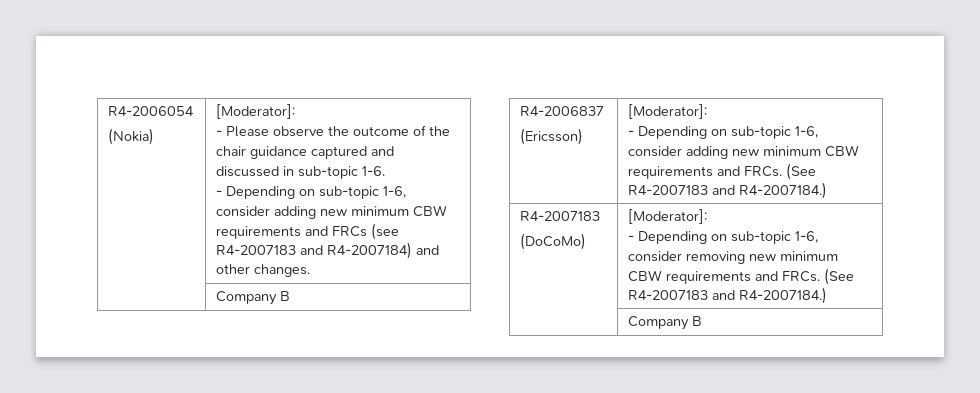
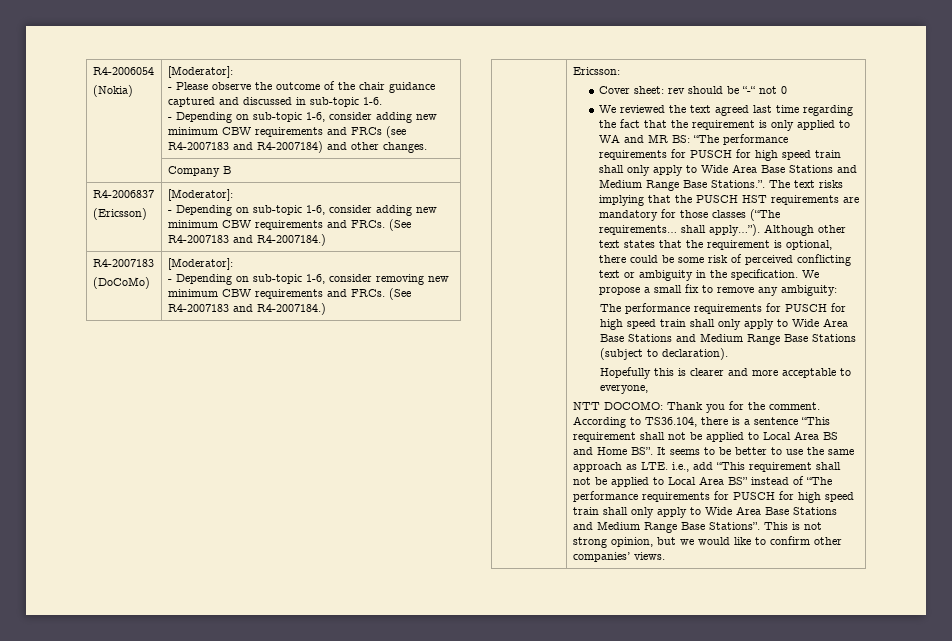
[628,316,703,330] Company B -> [572,67,620,75] [598,86,787,94] [598,105,853,116] [598,119,850,131] [598,134,788,145] [598,149,841,161] [598,164,857,176] [598,179,843,191] [598,195,859,206] [598,209,780,221] [598,224,846,236] [598,240,832,250] [598,254,851,266] [598,269,819,281] [598,284,837,296] [599,303,846,314] [599,318,848,330] [599,333,856,345] [599,348,728,360] [599,367,851,379] [599,385,648,394] [572,401,820,413] [572,416,830,428] [572,431,838,442] [572,447,854,455] [572,462,841,472] [572,476,832,487] [572,491,854,503] [572,506,837,518] [572,521,822,533] [572,536,842,548] [572,552,665,562] Ericsson: // Cover sheet: rev should be “-“ not 0 // We reviewed the text agreed last time regarding the fact that the requirement is only applied to WA and MR BS: “The performance requirements for PUSCH for high speed train shall only apply to Wide Area Base Stations and Medium Range Base Stations.”. The text risks implying that the PUSCH HST requirements are mandatory for those classes (“The requirements… shall apply…”). Although other text states that the requirement is optional, there could be some risk of perceived conflicting text or ambiguity in the specification. We propose a small fix to remove any ambiguity: // The performance requirements for PUSCH for high speed train shall only apply to Wide Area Base Stations and Medium Range Base Stations (subject to declaration). // Hopefully this is clearer and more acceptable to everyone, // NTT DOCOMO: Thank you for the comment. According to TS36.104, there is a sentence “This requirement shall not be applied to Local Area BS and Home BS”. It seems to be better to use the same approach as LTE. i.e., add “This requirement shall not be applied to Local Area BS” instead of “The performance requirements for PUSCH for high speed train shall only apply to Wide Area Base Stations and Medium Range Base Stations”. This is not strong opinion, but we would like to confirm other companies’ views.

